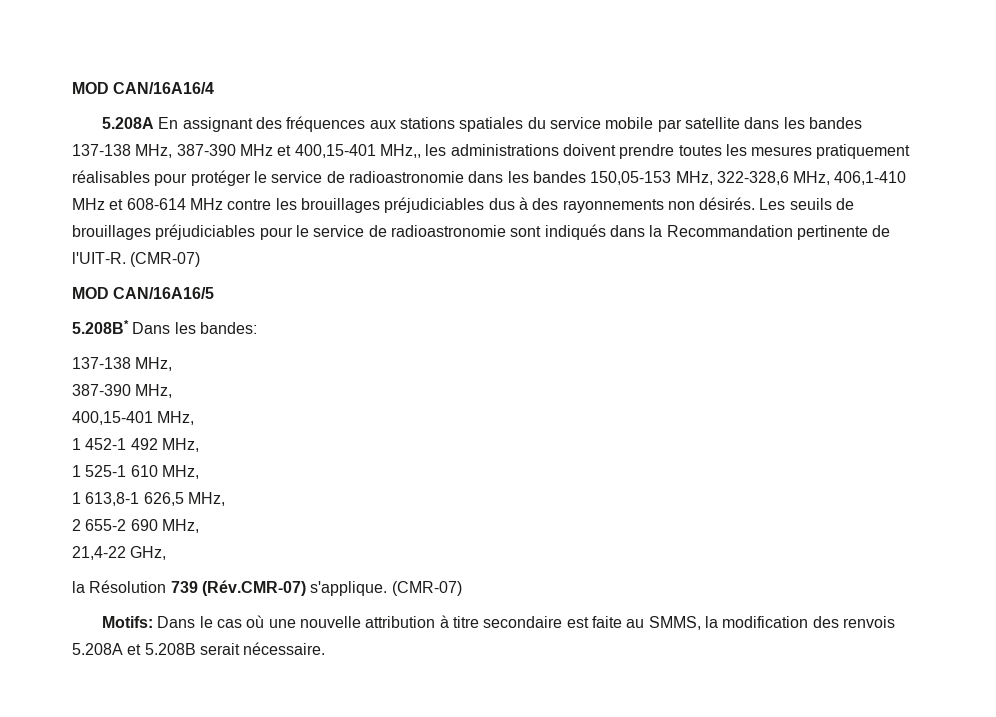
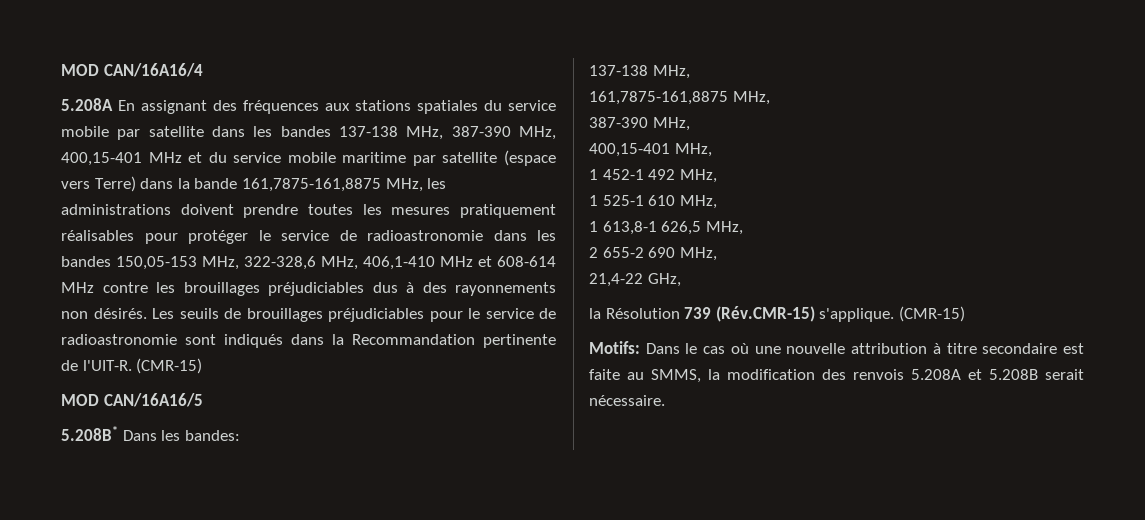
[239,144,421,158] MHz et 400,15-401 MHz,, -> [519,126,556,140] [61,150,556,166] [61,176,423,192] MHz, 400,15-401 MHz et du service mobile maritime par satellite (espace vers Terre) dans la bande 161,7875-161,8875 MHz,
[130,252,201,267] (CMR-07) -> [136,358,203,374] (CMR-15)
(173, 364) none -> [589,91,770,105] // 161,7875-161,8875 MHz,
[201,580,462,596] (Rév.CMR-07) s'applique. (CMR-07) -> [715,306,965,322] (Rév.CMR-15) s'applique. (CMR-15)

